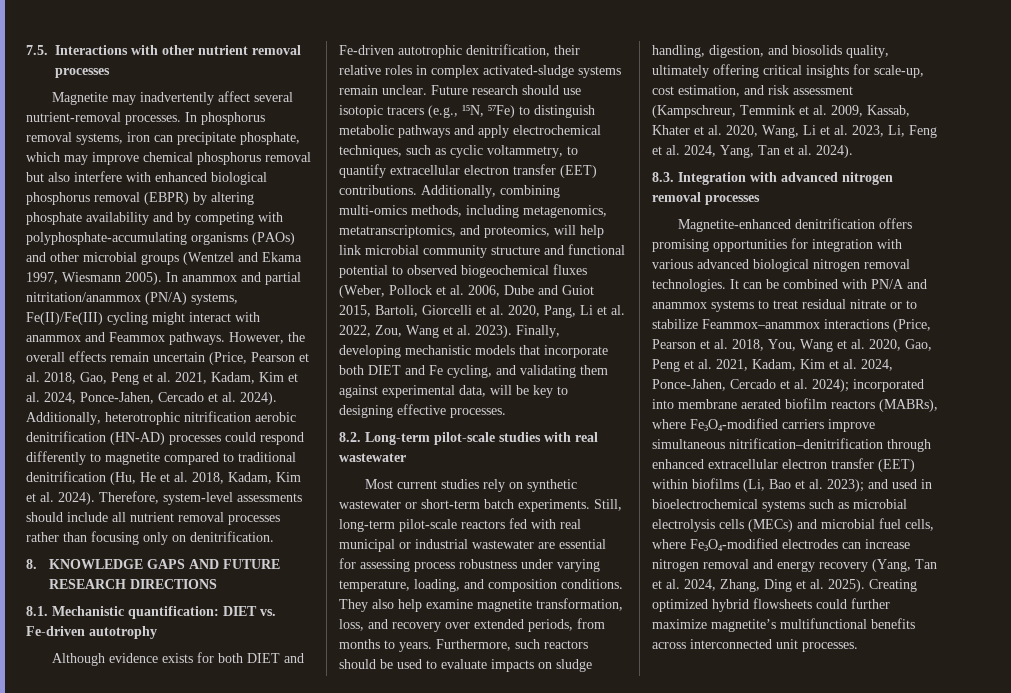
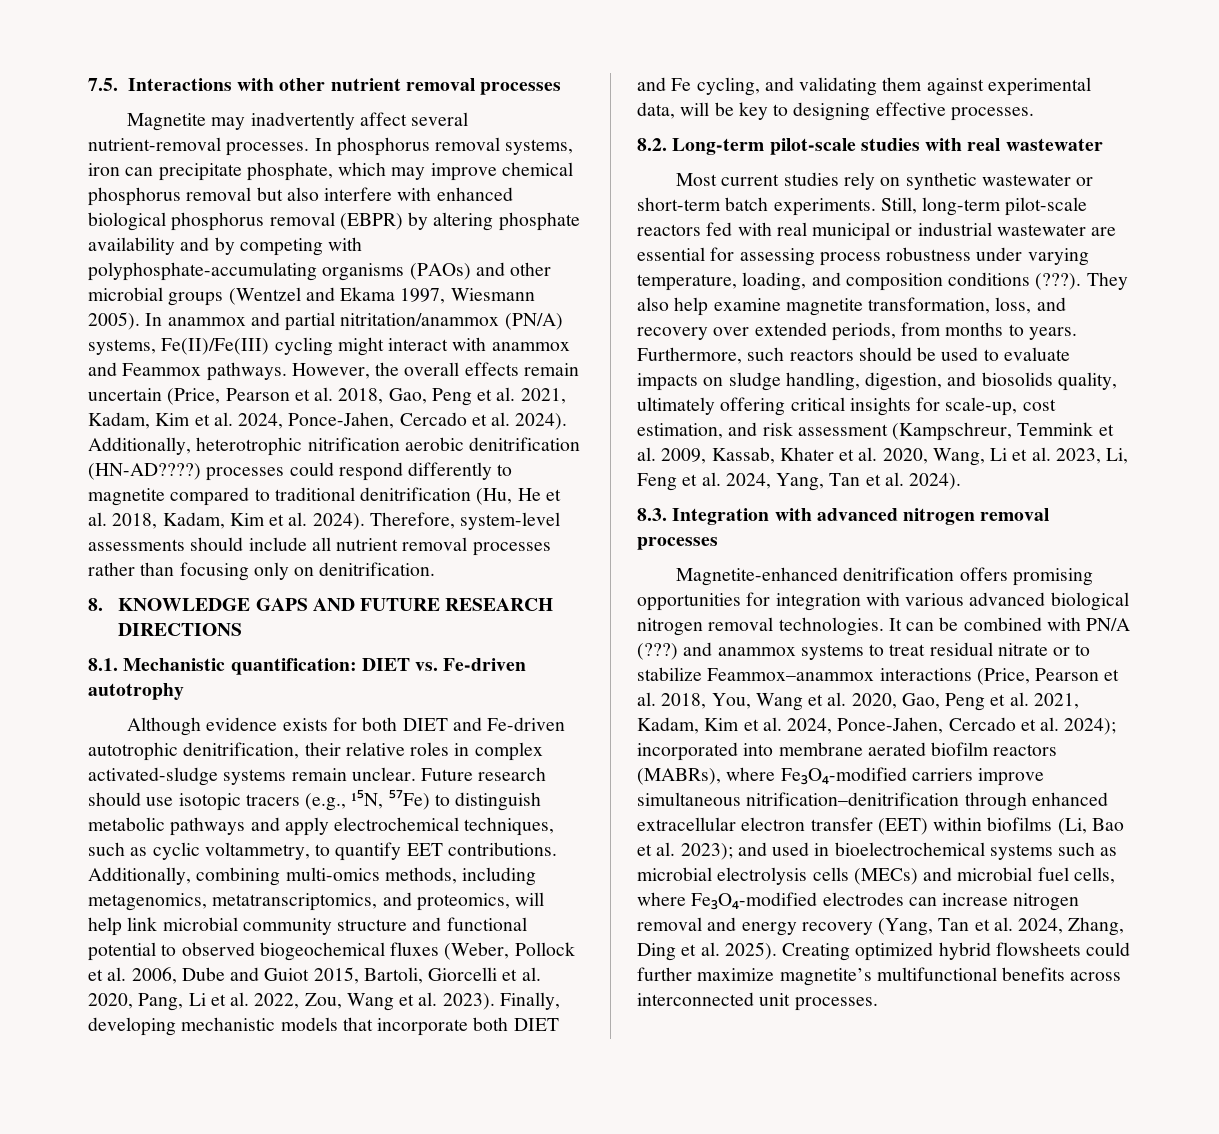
[110,432,165,445] (HN-AD) -> [88,463,201,480] (HN-AD????)
[390,164,597,178] extracellular electron transfer (EET) -> [406,843,443,856] EET
[561,579,623,589] conditions. -> [948,272,1082,290] conditions (???).
(904, 284) none -> [637,643,678,660] (???)

